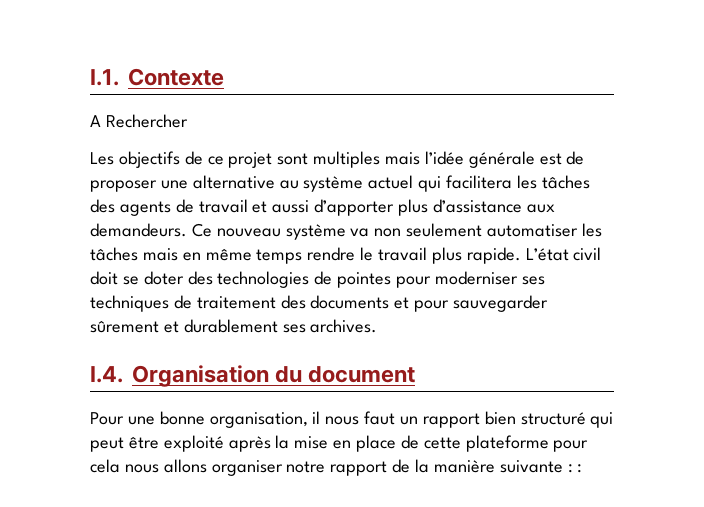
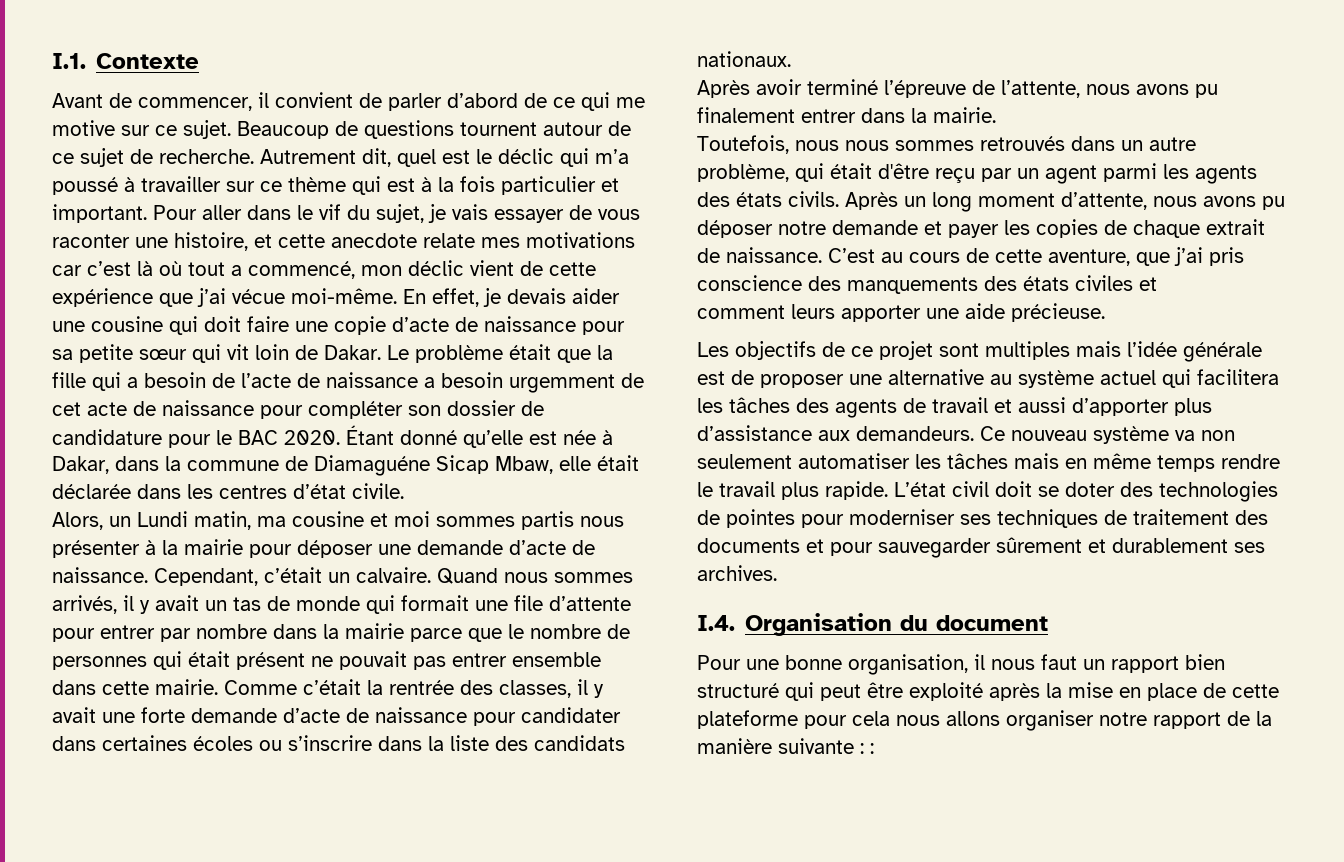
[90,114,188,128] A Rechercher -> [52,92,645,111] [52,120,631,139] [52,148,629,167] [52,176,619,195] [52,204,640,223] [52,232,635,251] [52,260,596,279] [52,288,620,307] [52,316,625,335] [52,344,613,363] [52,372,644,393] [52,400,544,419] [52,425,613,448] [52,455,639,476] [52,483,404,499] [52,511,624,530] [52,539,595,558] [52,567,633,586] [52,595,631,614] [52,623,630,642] [52,651,601,670] [52,679,604,698] [52,707,621,726] [52,735,625,751] [697,51,791,67] [697,79,1218,98] [697,107,996,123] [697,135,1196,154] [697,163,1257,184] [697,191,1285,212] [697,219,1265,238] [697,247,1244,266] [697,275,1157,294] [697,303,1105,322] Avant de commencer, il convient de parler d’abord de ce qui me motive sur ce sujet. Beaucoup de questions tournent autour de ce sujet de recherche. Autrement dit, quel est le déclic qui m’a poussé à travailler sur ce thème qui est à la fois particulier et important. Pour aller dans le vif du sujet, je vais essayer de vous raconter une histoire, et cette anecdote relate mes motivations car c’est là où tout a commencé, mon déclic vient de cette expérience que j’ai vécue moi-même. En effet, je devais aider une cousine qui doit faire une copie d’acte de naissance pour sa petite sœur qui vit loin de Dakar. Le problème était que la fille qui a besoin de l’acte de naissance a besoin urgemment de cet acte de naissance pour compléter son dossier de candidature pour le BAC 2020. Étant donné qu’elle est née à Dakar, dans la commune de Diamaguéne Sicap Mbaw, elle était déclarée dans les centres d’état civile. // Alors, un Lundi matin, ma cousine et moi sommes partis nous présenter à la mairie pour déposer une demande d’acte de naissance. Cependant, c’était un calvaire. Quand nous sommes arrivés, il y avait un tas de monde qui formait une file d’attente pour entrer par nombre dans la mairie parce que le nombre de personnes qui était présent ne pouvait pas entrer ensemble dans cette mairie. Comme c’était la rentrée des classes, il y avait une forte demande d’acte de naissance pour candidater dans certaines écoles ou s’inscrire dans la liste des candidats nationaux. // Après avoir terminé l’épreuve de l’attente, nous avons pu finalement entrer dans la mairie. // Toutefois, nous nous sommes retrouvés dans un autre problème, qui était d'être reçu par un agent parmi les agents des états civils. Après un long moment d’attente, nous avons pu déposer notre demande et payer les copies de chaque extrait de naissance. C’est au cours de cette aventure, que j’ai pris conscience des manquements des états civiles et // comment leurs apporter une aide précieuse.

